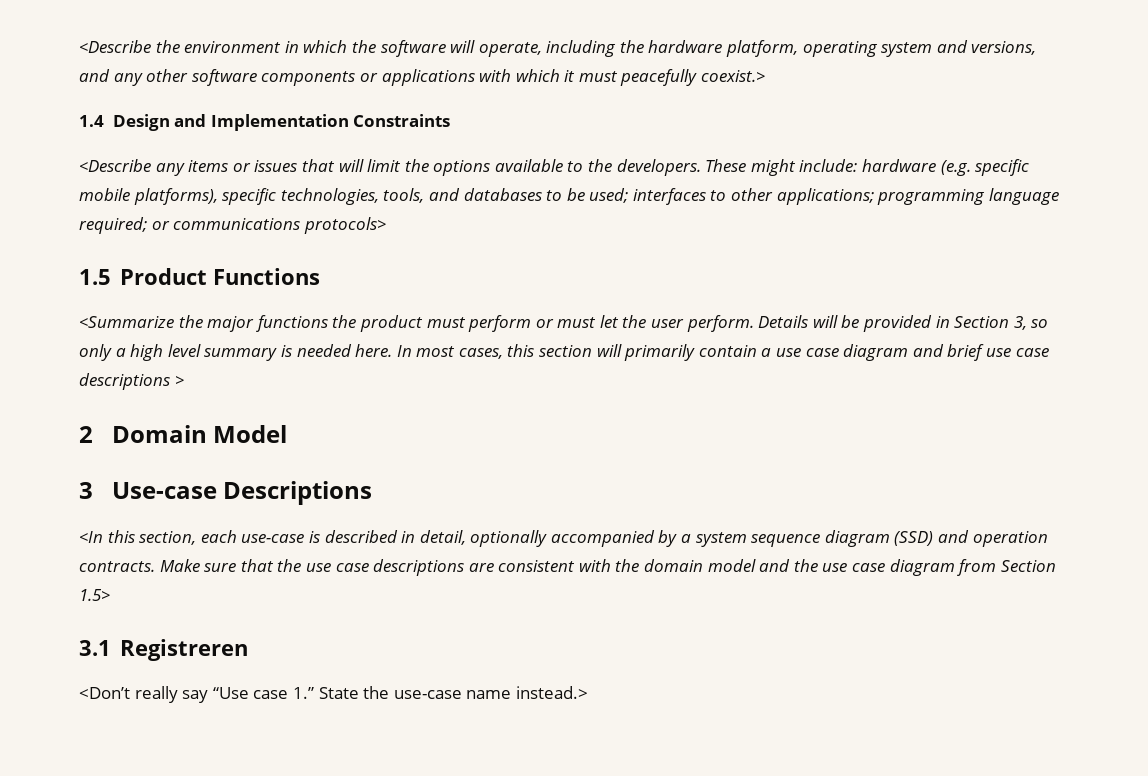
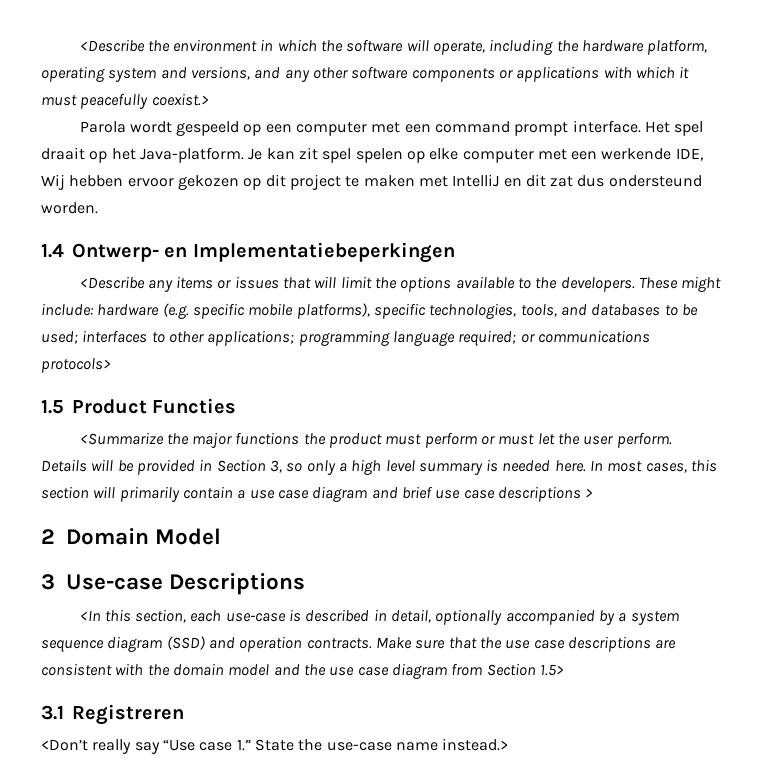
[79,114,451,131] 1.4 Design and Implementation Constraints -> [79,120,704,136] [41,147,703,163] [41,174,702,190] [41,202,98,214] [41,242,455,263] Parola wordt gespeeld op een computer met een command prompt interface. Het spel draait op het Java-platform. Je kan zit spel spelen op elke computer met een werkende IDE, Wij hebben ervoor gekozen op dit project te maken met IntelliJ en dit zat dus ondersteund worden. // 1.4 Ontwerp- en Implementatiebeperkingen
[212,268,320,285] Functions -> [152,398,237,414] Functies

